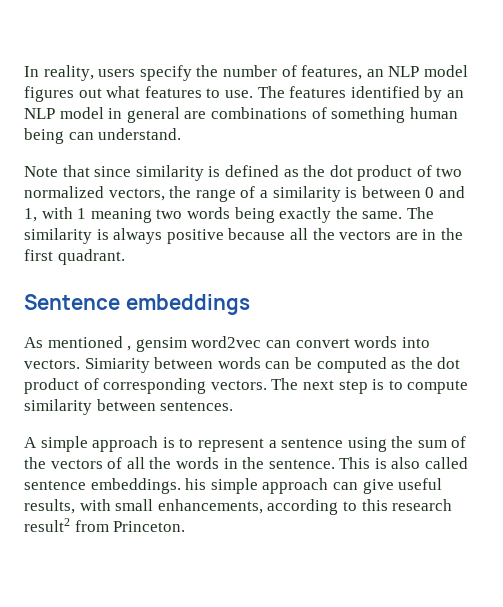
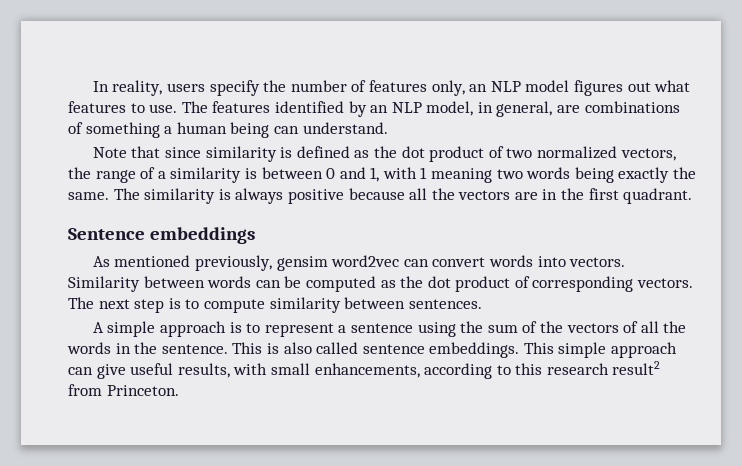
[301,65,363,80] features, -> [368,80,465,96] features only,
[59,107,180,123] model in general -> [426,101,553,117] model, in general,
(406, 115) none -> [164,126,173,134] a
[127,346,132,351] , -> [195,255,273,271] previously,
[84,358,150,373] Simiarity -> [68,276,140,292] Similarity
[185,478,207,490] his -> [523,342,554,354] This

